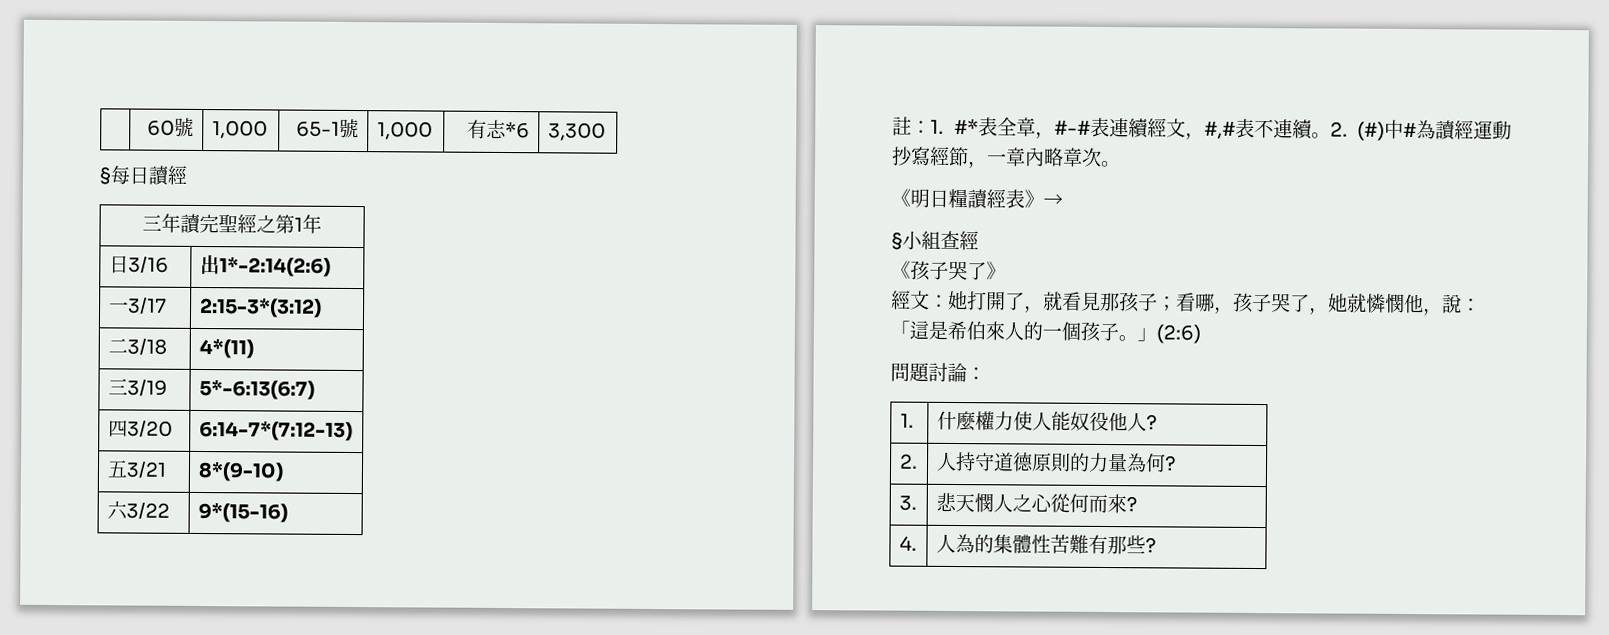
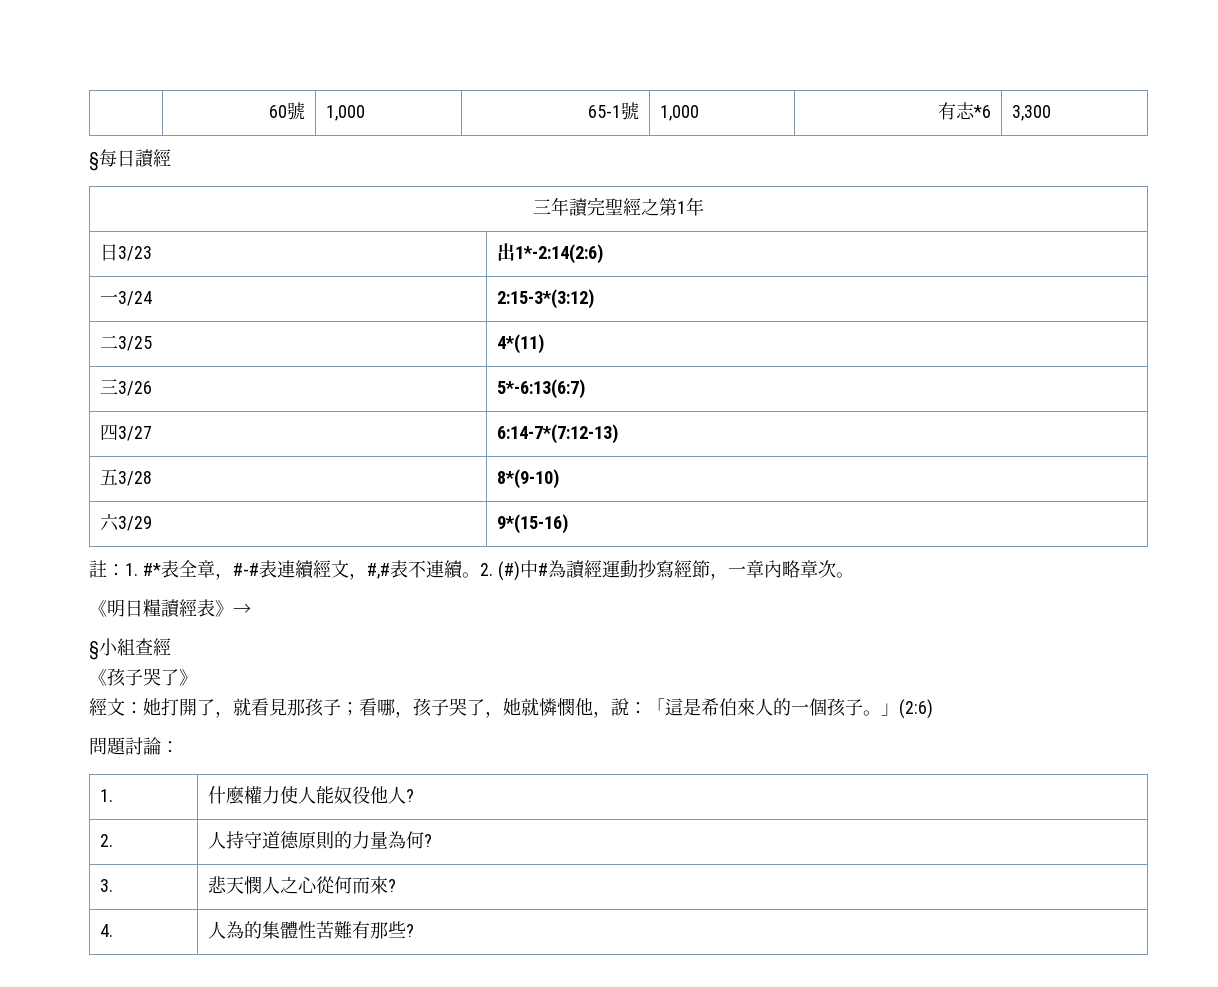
[127,256,169,274] 3/16 -> [118,246,153,261] 3/23
[127,297,167,315] 3/17 -> [118,291,153,306] 3/24
[126,338,167,356] 3/18 -> [118,336,153,351] 3/25
[126,379,168,397] 3/19 -> [118,381,153,396] 3/26
[126,420,173,438] 3/20 -> [118,426,153,441] 3/27
[125,461,167,479] 3/21 -> [118,471,153,486] 3/28
[125,502,170,520] 3/22 -> [118,516,153,531] 3/29

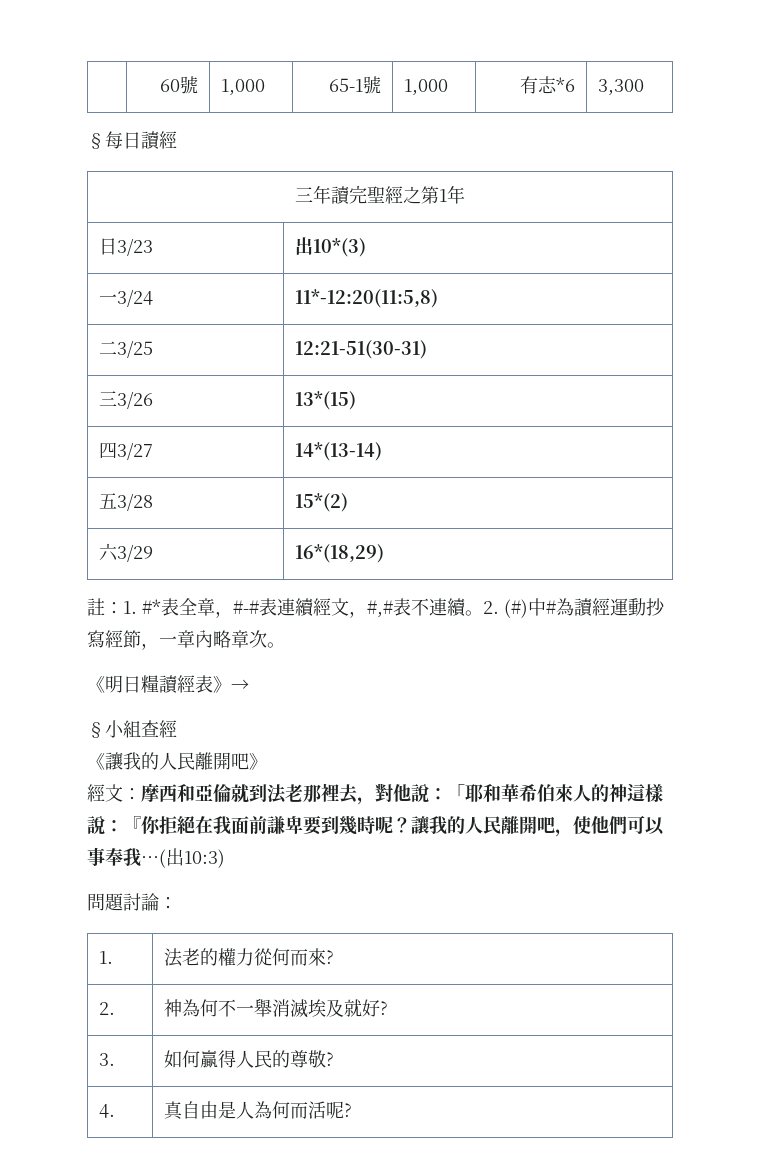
[515,244,604,264] 1*-2:14(2:6) -> [312,238,366,257] 10*(3)
[497,289,595,309] 2:15-3*(3:12) -> [294,289,438,308] 11*-12:20(11:5,8)
[497,334,545,354] 4*(11) -> [294,340,427,359] 12:21-51(30-31)
[497,379,586,399] 5*-6:13(6:7) -> [294,391,356,410] 13*(15)
[497,424,619,444] 6:14-7*(7:12-13) -> [294,442,382,461] 14*(13-14)
[497,469,560,489] 8*(9-10) -> [294,493,348,512] 15*(2)
[497,514,569,534] 9*(15-16) -> [294,544,384,563] 16*(18,29)
[107,668,197,687] [89,698,933,719] [89,737,179,755] [100,789,114,802] [208,786,415,805] [100,834,114,847] [208,831,433,850] [100,879,114,892] [208,876,397,894] [100,924,114,937] [208,921,407,939] 孩子哭了》 // 經文：她打開了，就看見那孩子；看哪，孩子哭了，她就憐憫他，說：「這是希伯來人的一個孩子。」(2:6) // 問題討論： // 1. | 什麼權力使人能奴役他人? // 2. | 人持守道德原則的力量為何? // 3. | 悲天憫人之心從何而來? // 4. | 人為的集體性苦難有那些 -> [105,752,267,770] [87,783,663,805] [87,815,665,837] [87,847,225,868] [87,893,177,911] [98,951,113,964] [163,948,334,967] [98,1002,115,1015] [163,998,388,1018] [98,1053,115,1066] [163,1050,334,1068] [98,1104,115,1118] [163,1101,344,1120] 讓我的人民離開吧》 // 經文：摩西和亞倫就到法老那裡去，對他說：「耶和華希伯來人的神這樣說：『你拒絕在我面前謙卑要到幾時呢？讓我的人民離開吧，使他們可以事奉我…(出10:3) // 問題討論： // 1. | 法老的權力從何而來? // 2. | 神為何不一舉消滅埃及就好? // 3. | 如何贏得人民的尊敬? // 4. | 真自由是人為何而活呢

